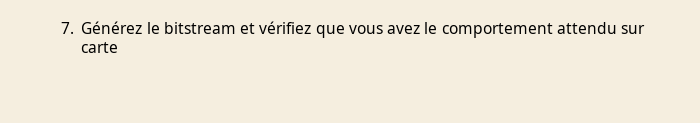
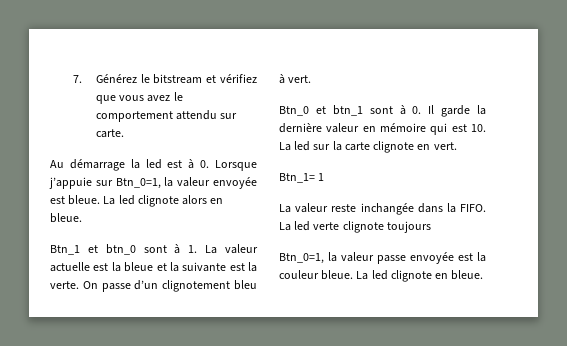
[81,42,119,53] carte -> [95,129,124,138] [50,159,257,171] [49,177,257,189] [50,195,224,207] [50,213,82,223] [50,244,258,255] [50,262,257,272] [50,280,257,292] [279,74,312,84] [279,105,486,117] [279,123,486,135] [279,141,457,153] [279,173,325,183] [279,203,486,215] [279,221,431,233] [279,252,486,264] [279,270,484,282] carte. // Au démarrage la led est à 0. Lorsque j’appuie sur Btn_0=1, la valeur envoyée est bleue. La led clignote alors en bleue. // Btn_1 et btn_0 sont à 1. La valeur actuelle est la bleue et la suivante est la verte. On passe d’un clignotement bleu à vert. // Btn_0 et btn_1 sont à 0. Il garde la dernière valeur en mémoire qui est 10. La led sur la carte clignote en vert. // Btn_1= 1 // La valeur reste inchangée dans la FIFO. La led verte clignote toujours // Btn_0=1, la valeur passe envoyée est la couleur bleue. La led clignote en bleue.

